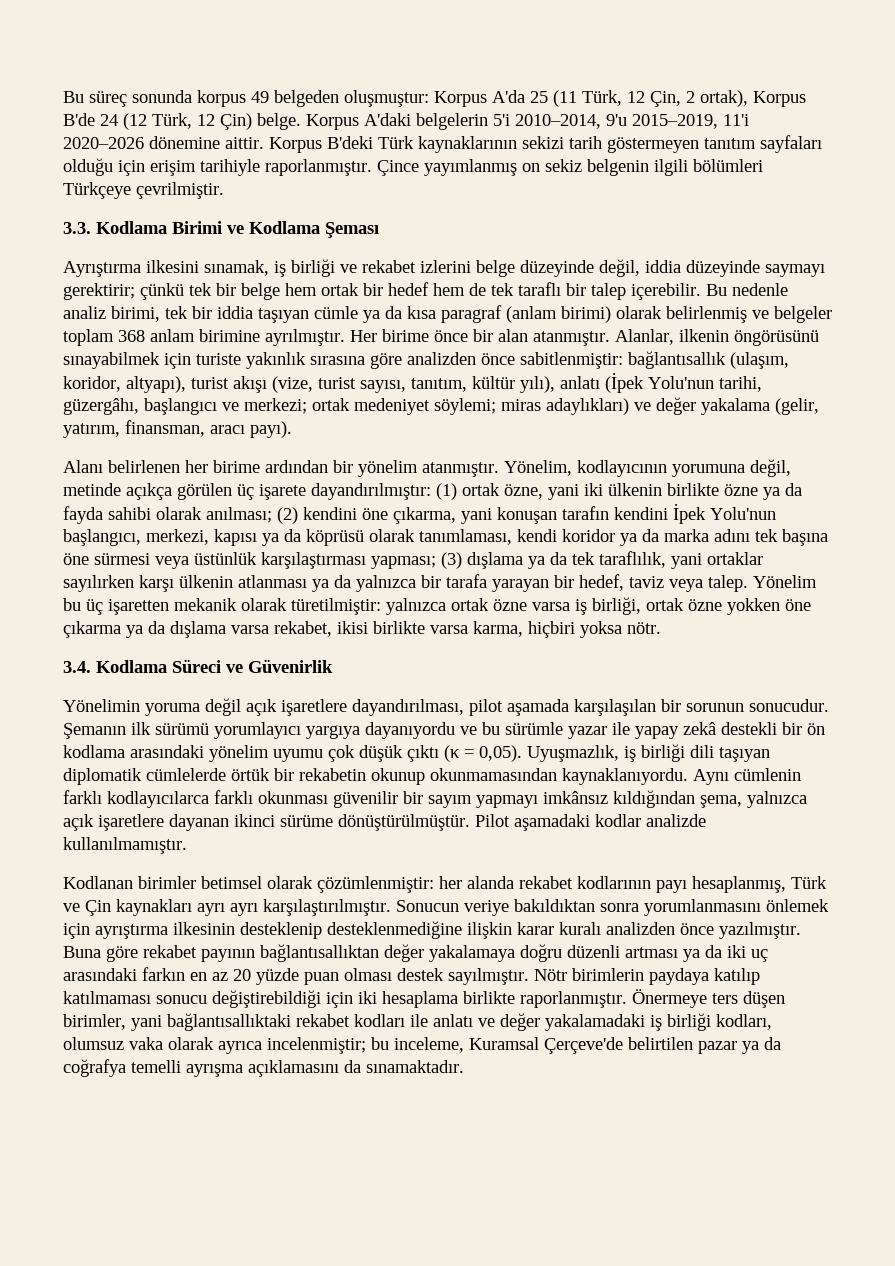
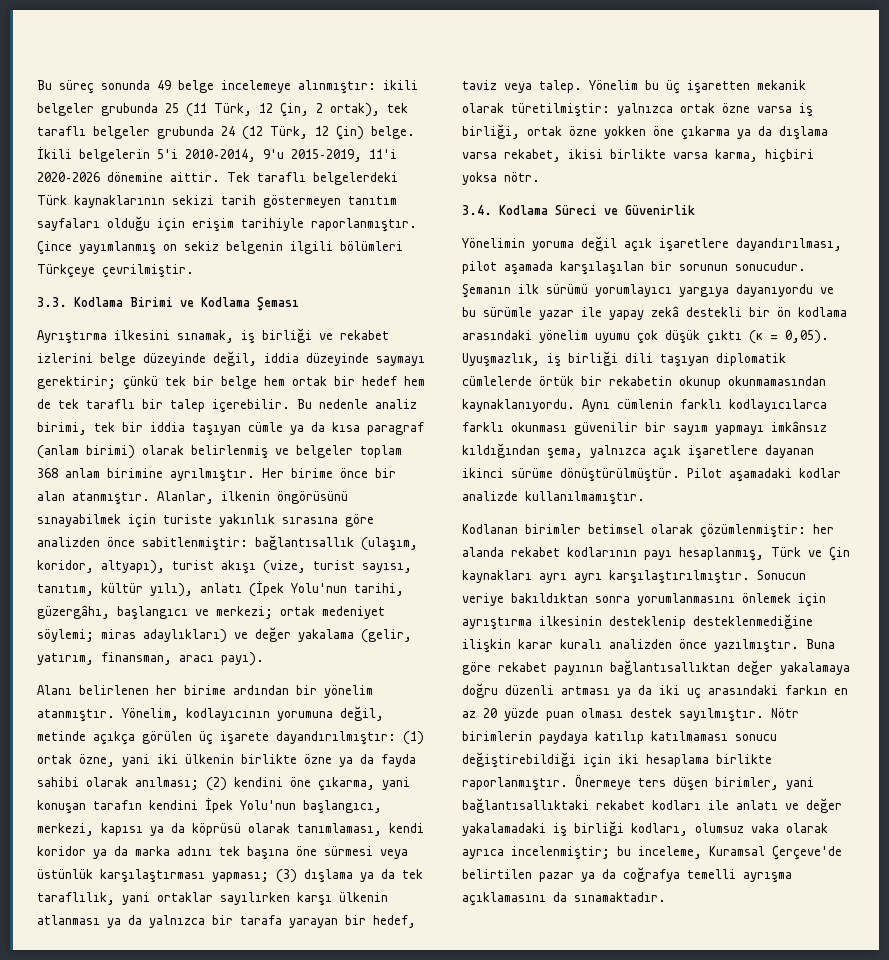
[197,90,525,107] korpus 49 belgeden oluşmuştur: Korpus A'da -> [157,80,418,94] [37,103,158,116] 49 belge incelemeye alınmıştır: ikili belgeler grubunda
[753,91,806,107] [63,113,95,126] Korpus B'de -> [387,103,408,113] [37,126,214,139] tek taraflı belgeler grubunda
[306,113,411,130] Korpus A'daki -> [37,146,72,159] İkili
[269,136,373,153] Korpus B'deki -> [227,172,398,185] Tek taraflı belgelerdeki

